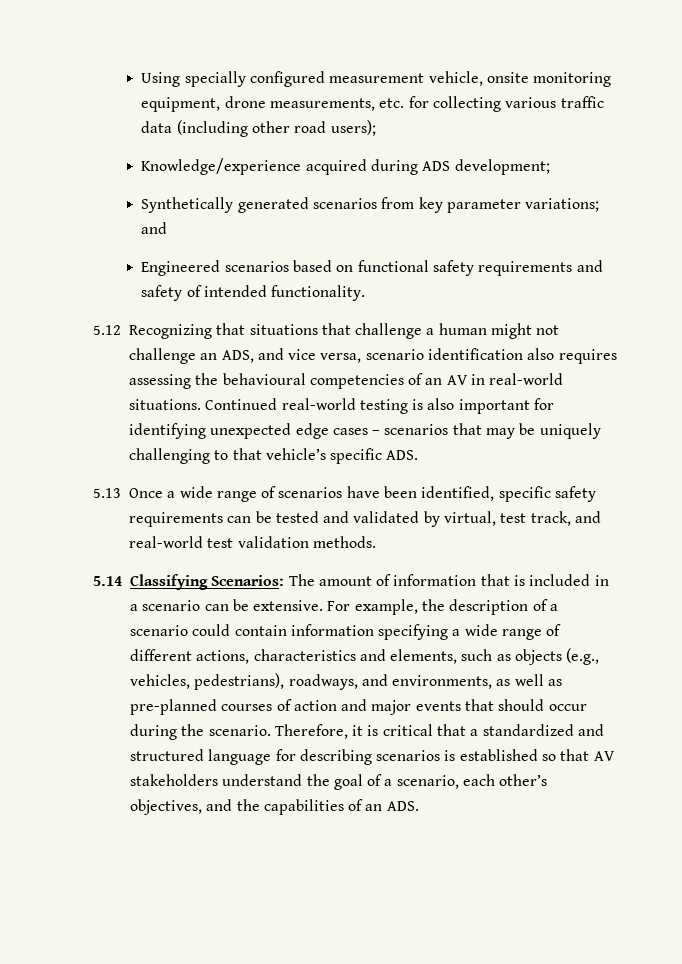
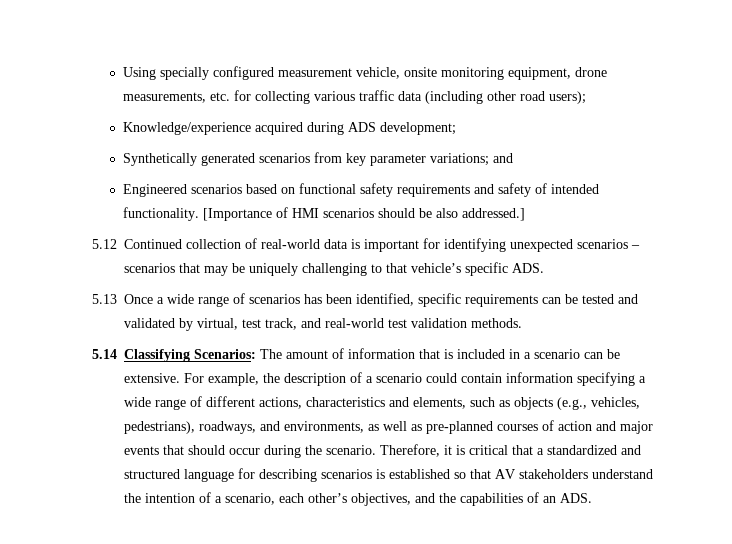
[92,323,560,339] [128,348,617,364] [128,373,564,389] [128,398,455,414] // 5.12 Recognizing that situations that challenge a human might not challenge an ADS, and vice versa, scenario identification also requires assessing the behavioural competencies of an AV in real-world situations. Continued real-world testing is also -> [202,207,525,221] [91,238,360,249] [Importance of HMI scenarios should be also addressed.] // 5.12 Continued collection of real-world data is
[295,423,368,439] edge cases -> [576,239,628,249] scenarios
[346,486,380,498] have -> [303,294,322,304] has
[555,486,597,502] safety -> (461, 300) none
[333,774,363,790] goal -> [144,493,195,503] intention

